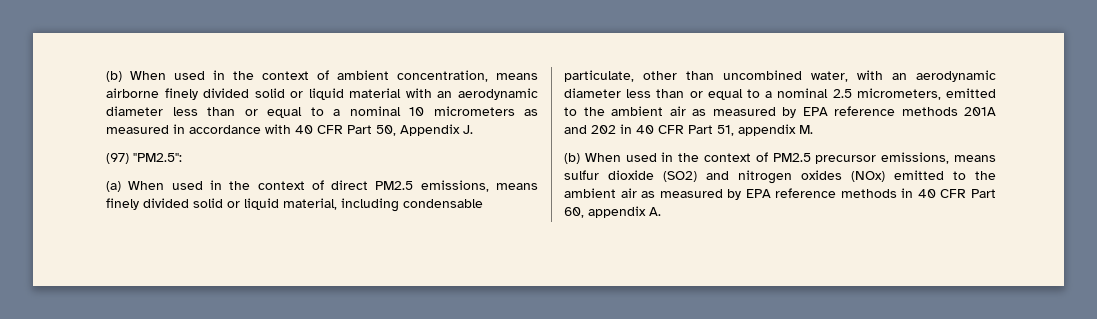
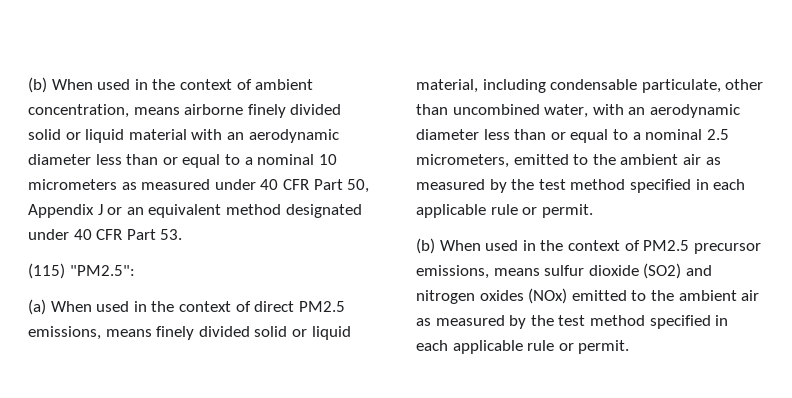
[173,124,291,134] in accordance with -> [214,179,256,190] under
[463,125,473,134] [106,153,129,164] J. // (97) -> [97,204,362,218] [28,229,183,240] [28,263,65,279] J or an equivalent method designated under 40 CFR Part 53. // (115)
[802,106,996,116] [564,124,813,136] EPA reference methods 201A and 202 in 40 CFR Part 51, appendix M. -> [511,179,746,193] [416,204,593,218] the test method specified in each applicable rule or permit.
[745,188,996,198] [564,206,661,218] EPA reference methods in 40 CFR Part 60, appendix A. -> [530,315,729,329] [416,340,630,354] the test method specified in each applicable rule or permit.

